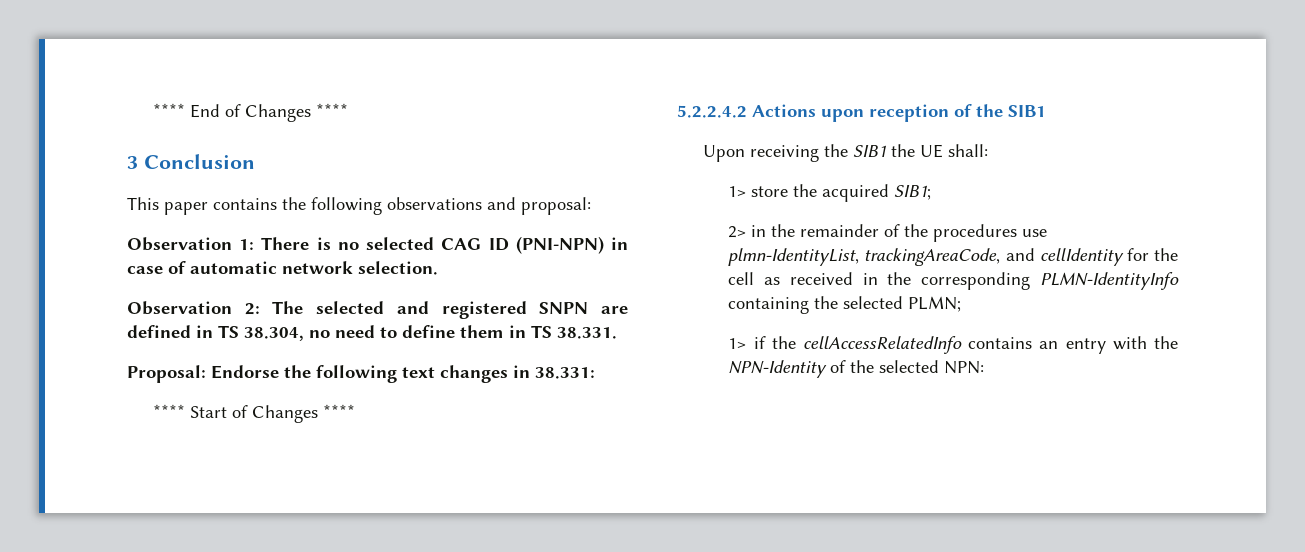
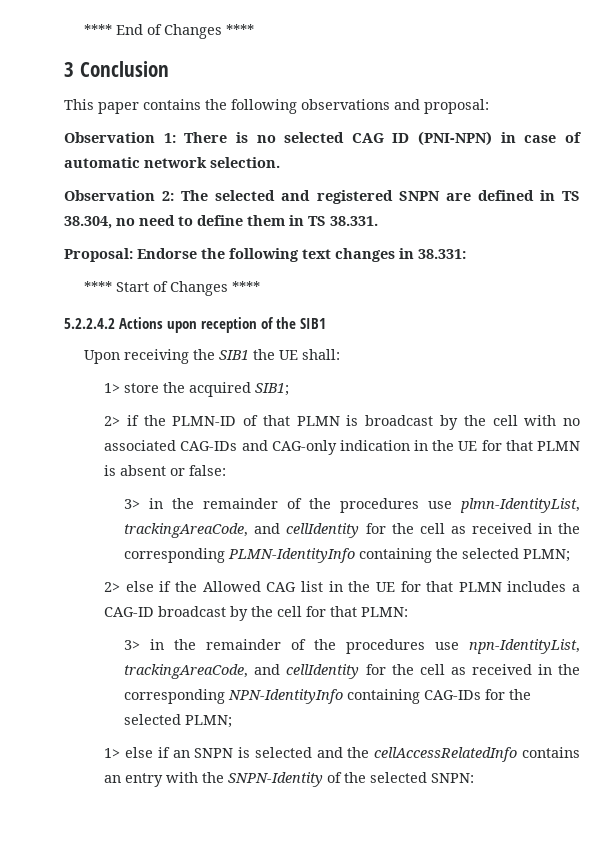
(747, 232) none -> [126,415,581,430] [104,440,580,455] [104,465,227,476] [124,499,141,509] if the PLMN-ID of that PLMN is broadcast by the cell with no associated CAG-IDs and CAG-only indication in the UE for that PLMN is absent or false: // 3>
[728,336,766,349] 1> if -> [104,581,580,592] [104,606,409,621] [124,639,580,654] [124,664,581,679] [124,689,532,704] [124,714,233,728] [104,747,343,758] 2> else if the Allowed CAG list in the UE for that PLMN includes a CAG-ID broadcast by the cell for that PLMN: // 3> in the remainder of the procedures use npn-IdentityList, trackingAreaCode, and cellIdentity for the cell as received in the corresponding NPN-IdentityInfo containing CAG-IDs for the selected PLMN; // 1> else if an SNPN is selected and
[728,360,828,378] NPN-Identity -> [228,772,324,787] SNPN-Identity
[944,361,985,374] NPN: -> [431,773,475,783] SNPN:

